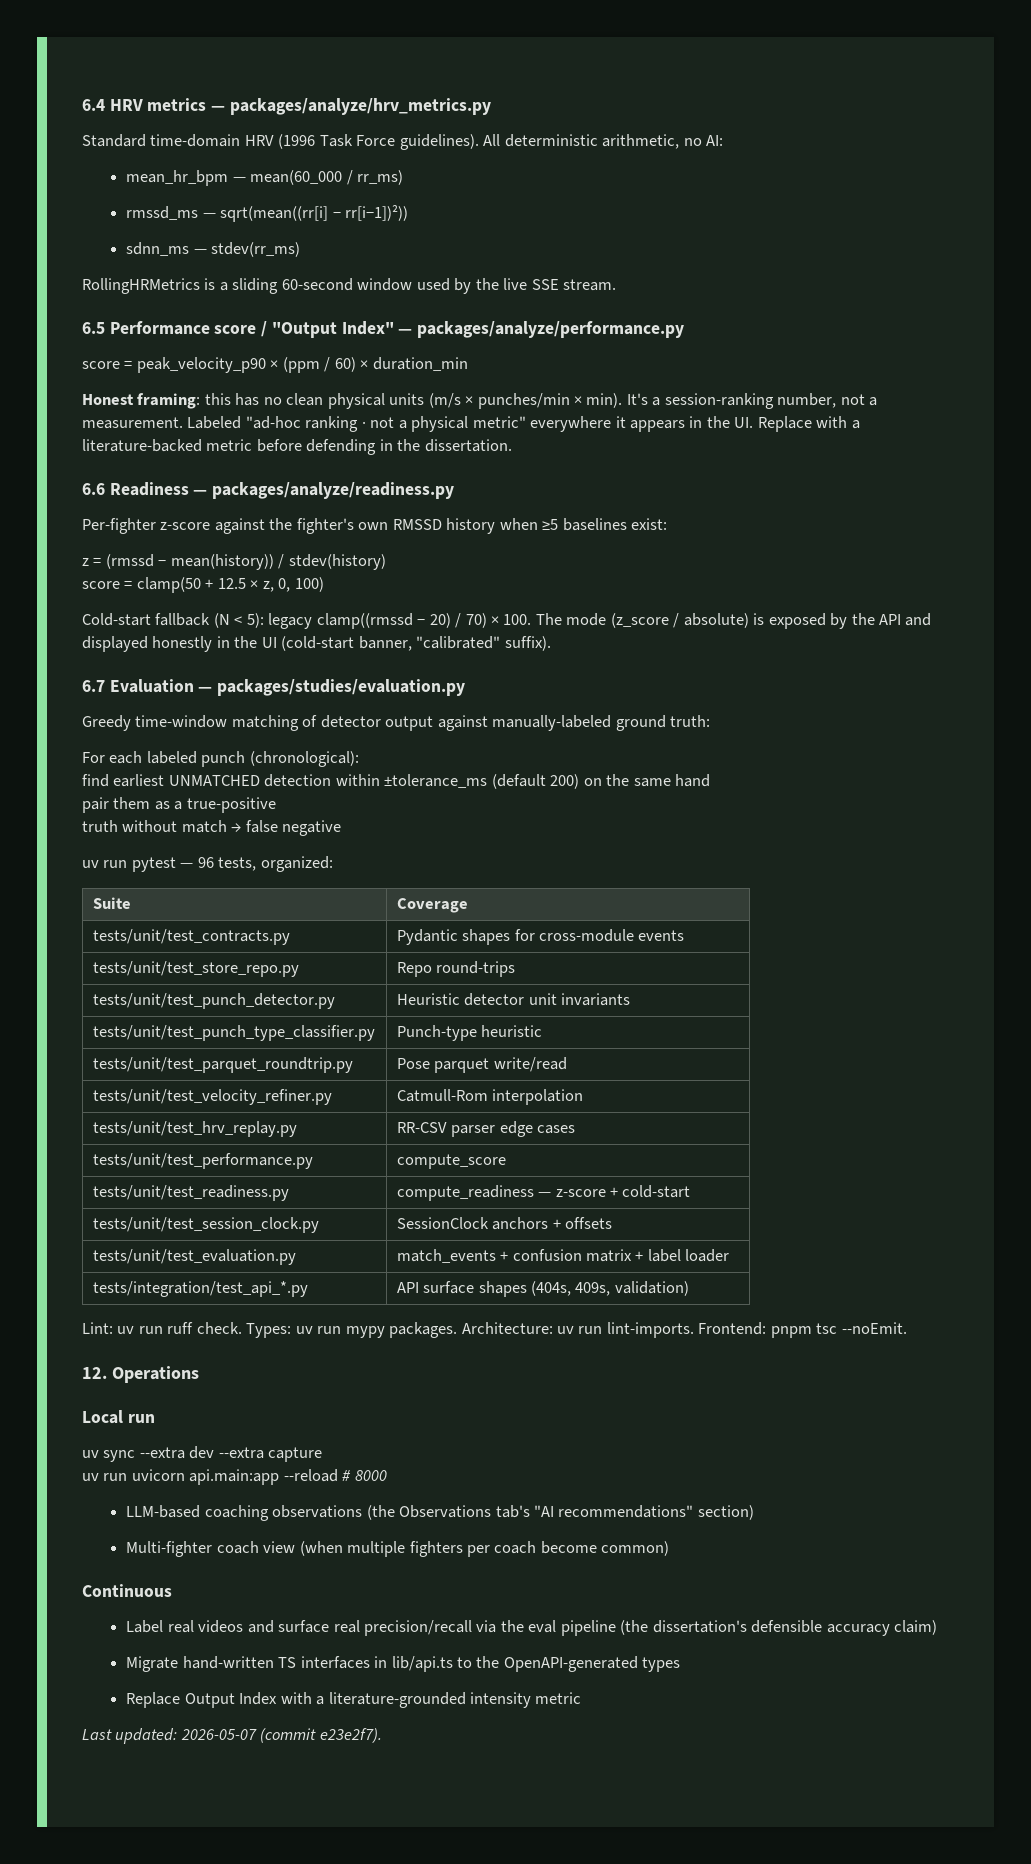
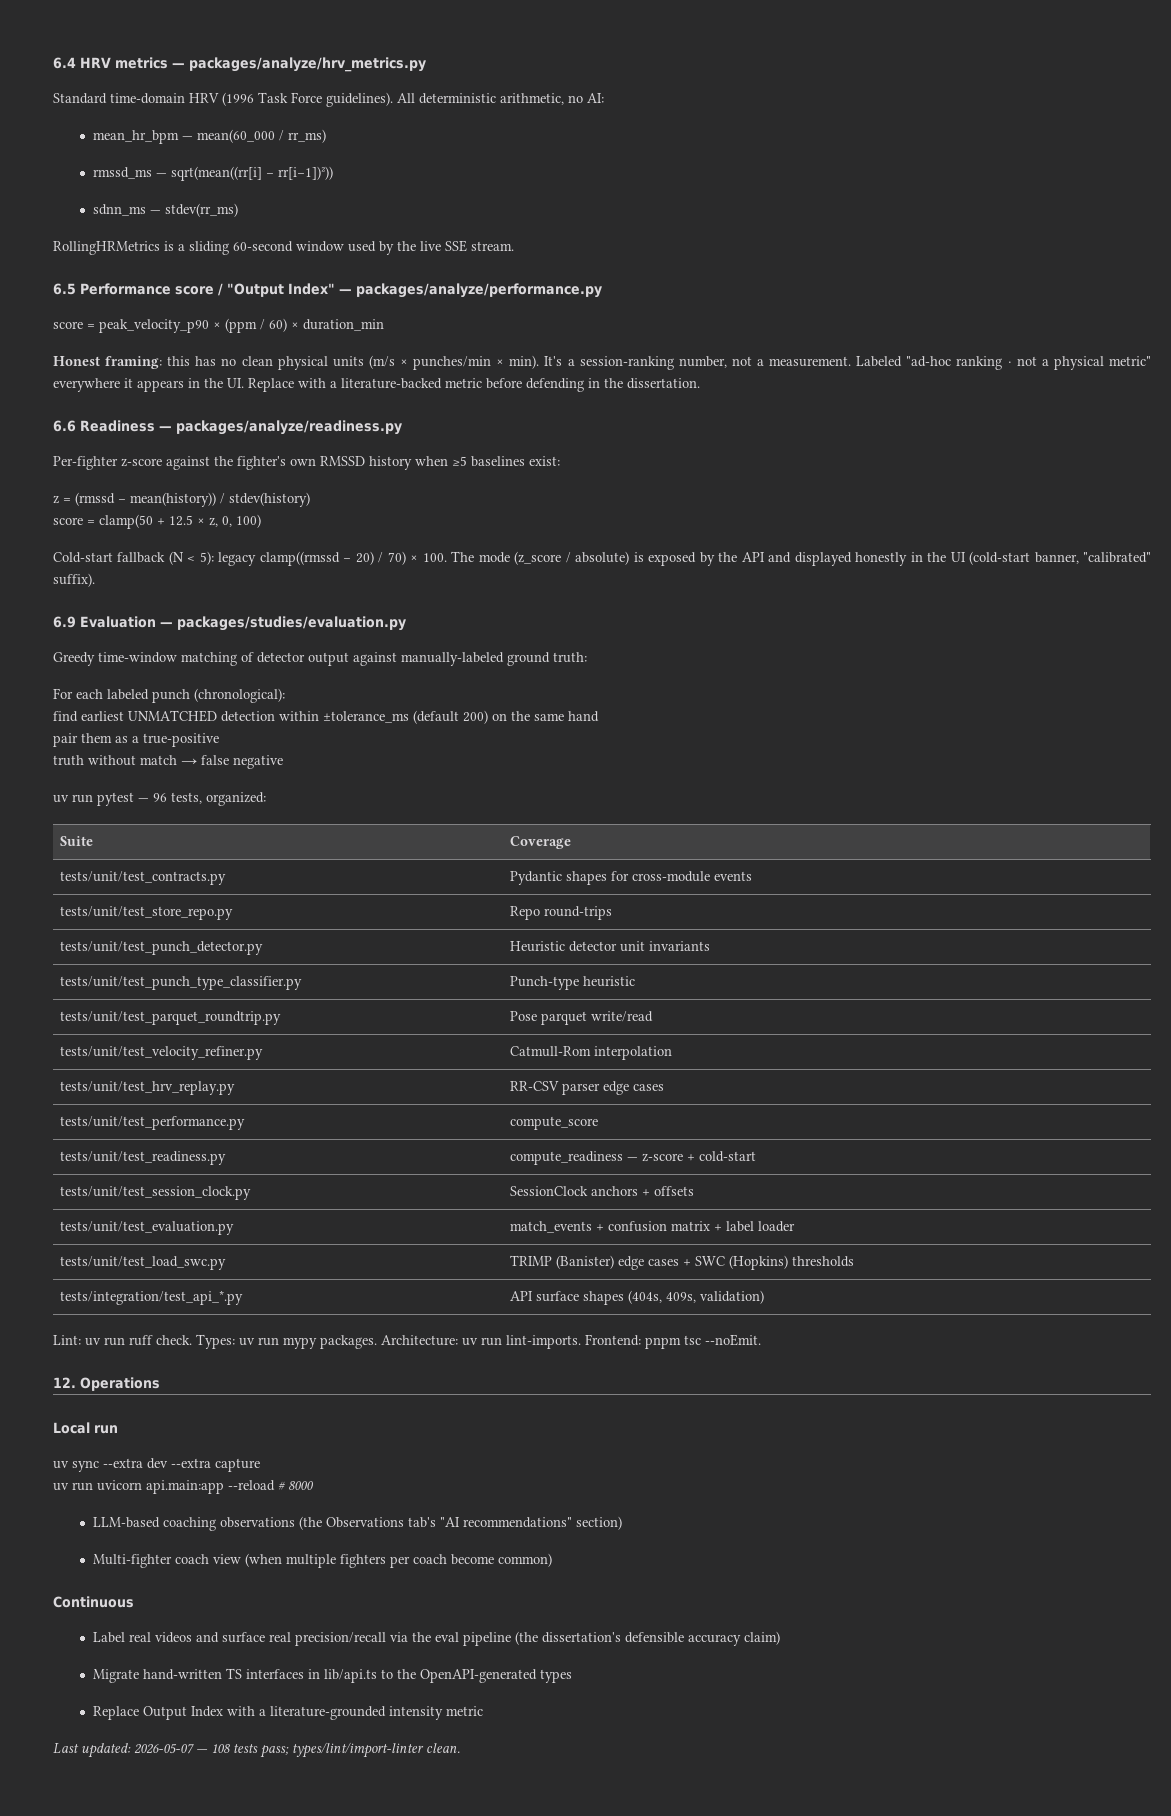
[82,680,105,692] 6.7 -> [53,616,76,628] 6.9
(730, 1255) none -> [59,1256,226,1270] [509,1255,854,1270] // tests/unit/test_load_swc.py | TRIMP (Banister) edge cases + SWC (Hopkins) thresholds
[260,1728,382,1743] (commit e23e2f7). -> [196,1742,460,1758] — 108 tests pass; types/lint/import-linter clean.

